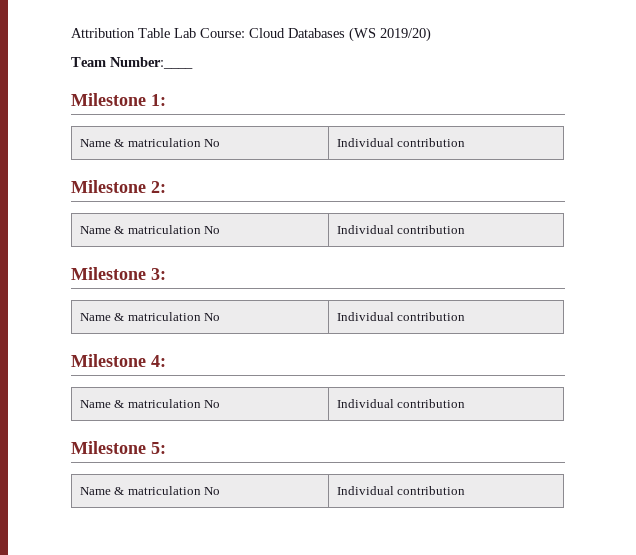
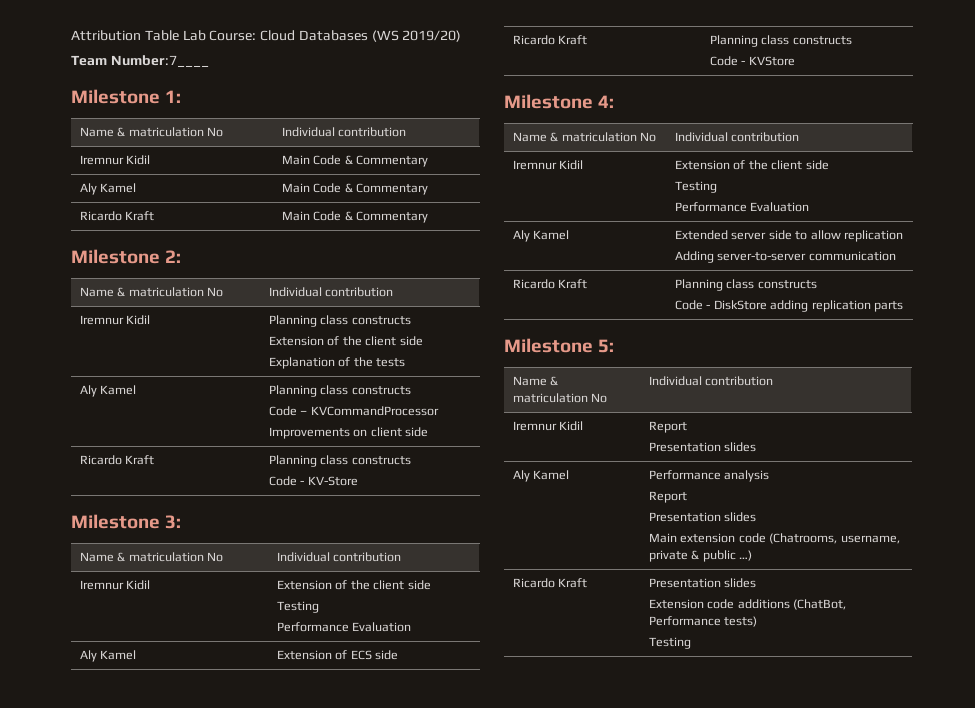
[110,57,193,69] Number:____ -> [110,55,209,67] Number:7____
(466, 142) none -> [79,155,151,165] [281,155,429,167] [79,183,137,195] [281,183,429,195] [79,211,155,221] [281,211,429,223] // Iremnur Kidil | Main Code & Commentary // Aly Kamel | Main Code & Commentary // Ricardo Kraft | Main Code & Commentary
(466, 229) none -> [79,315,151,325] [268,315,411,327] [268,336,423,346] [268,357,406,369] [79,385,137,397] [268,385,411,397] [268,406,439,416] [268,427,429,439] [79,455,155,465] [268,455,411,467] [268,476,358,486] // Iremnur Kidil | Planning class constructs // Extension of the client side // Explanation of the tests // Aly Kamel | Planning class constructs // Code – KVCommandProcessor // Improvements on client side // Ricardo Kraft | Planning class constructs // Code - KV-Store
(466, 316) none -> [79,580,151,590] [276,580,431,590] [276,601,319,613] [276,622,412,632] [79,650,137,662] [276,650,399,660] [512,35,588,45] [709,35,852,47] [709,56,795,66] // Iremnur Kidil | Extension of the client side // Testing // Performance Evaluation // Aly Kamel | Extension of ECS side // Ricardo Kraft | Planning class constructs // Code - KVStore
(466, 403) none -> [512,160,584,170] [674,160,829,170] [674,181,717,193] [674,202,810,212] [512,230,570,242] [674,230,903,242] [674,251,896,263] [512,279,588,289] [674,279,817,291] [674,300,903,312] // Iremnur Kidil | Extension of the client side // Testing // Performance Evaluation // Aly Kamel | Extended server side to allow replication // Adding server-to-server communication // Ricardo Kraft | Planning class constructs // Code - DiskStore adding replication parts
(466, 490) none -> [512,421,584,431] [648,421,687,433] [648,442,757,452] [512,470,570,482] [648,470,770,482] [648,491,687,503] [648,512,757,522] [648,533,900,544] [648,550,753,562] [512,578,588,588] [648,578,757,588] [648,599,847,610] [648,616,758,627] [648,637,691,649] // Iremnur Kidil | Report // Presentation slides // Aly Kamel | Performance analysis // Report // Presentation slides // Main extension code (Chatrooms, username, private & public …) // Ricardo Kraft | Presentation slides // Extension code additions (ChatBot, Performance tests) // Testing

